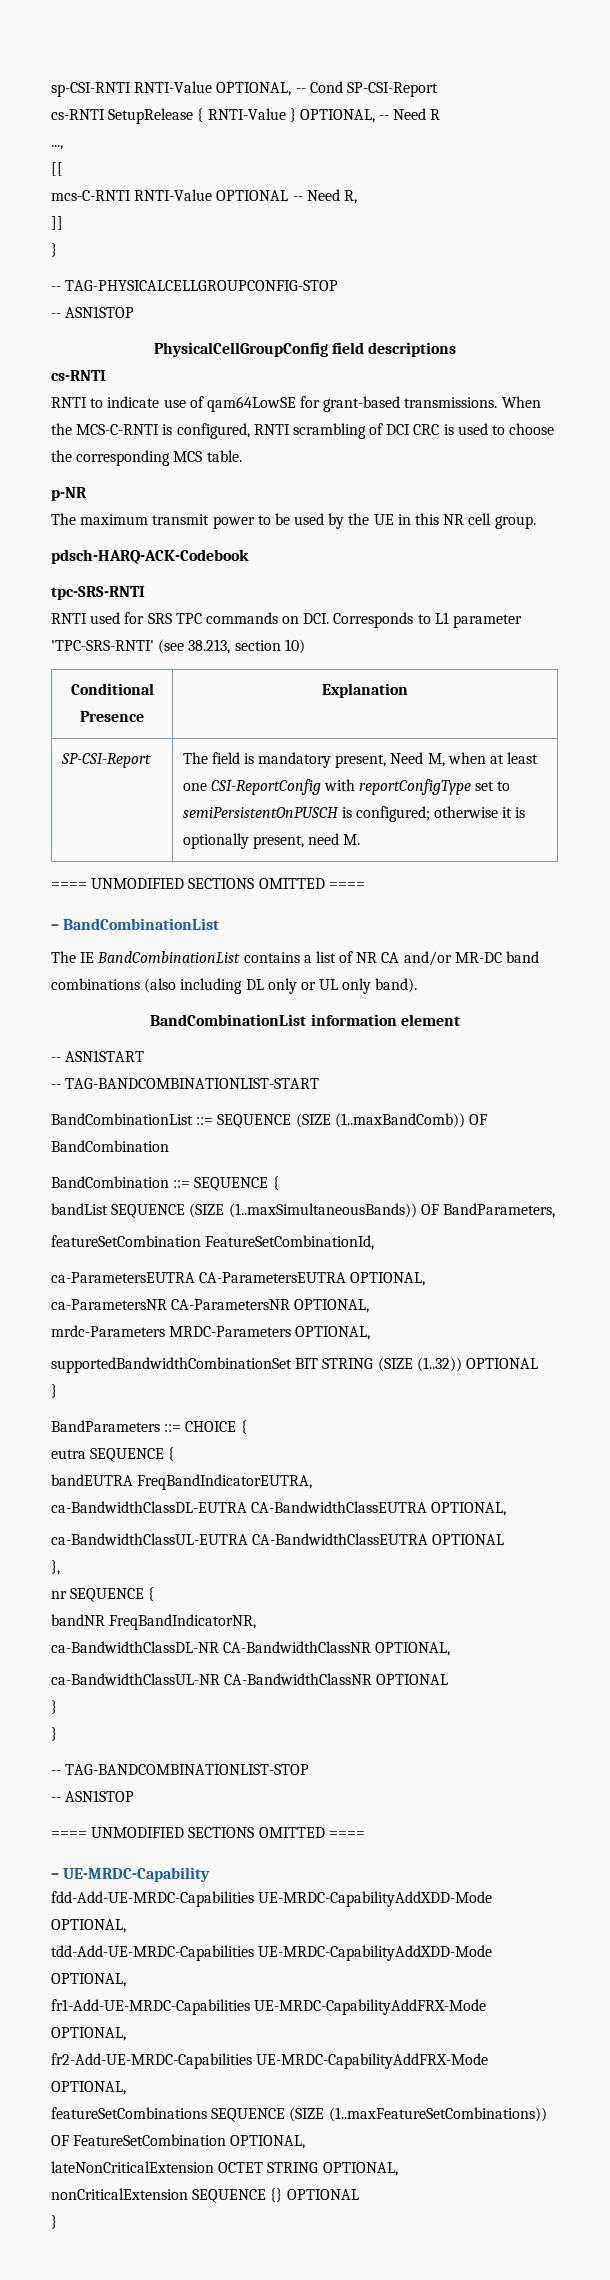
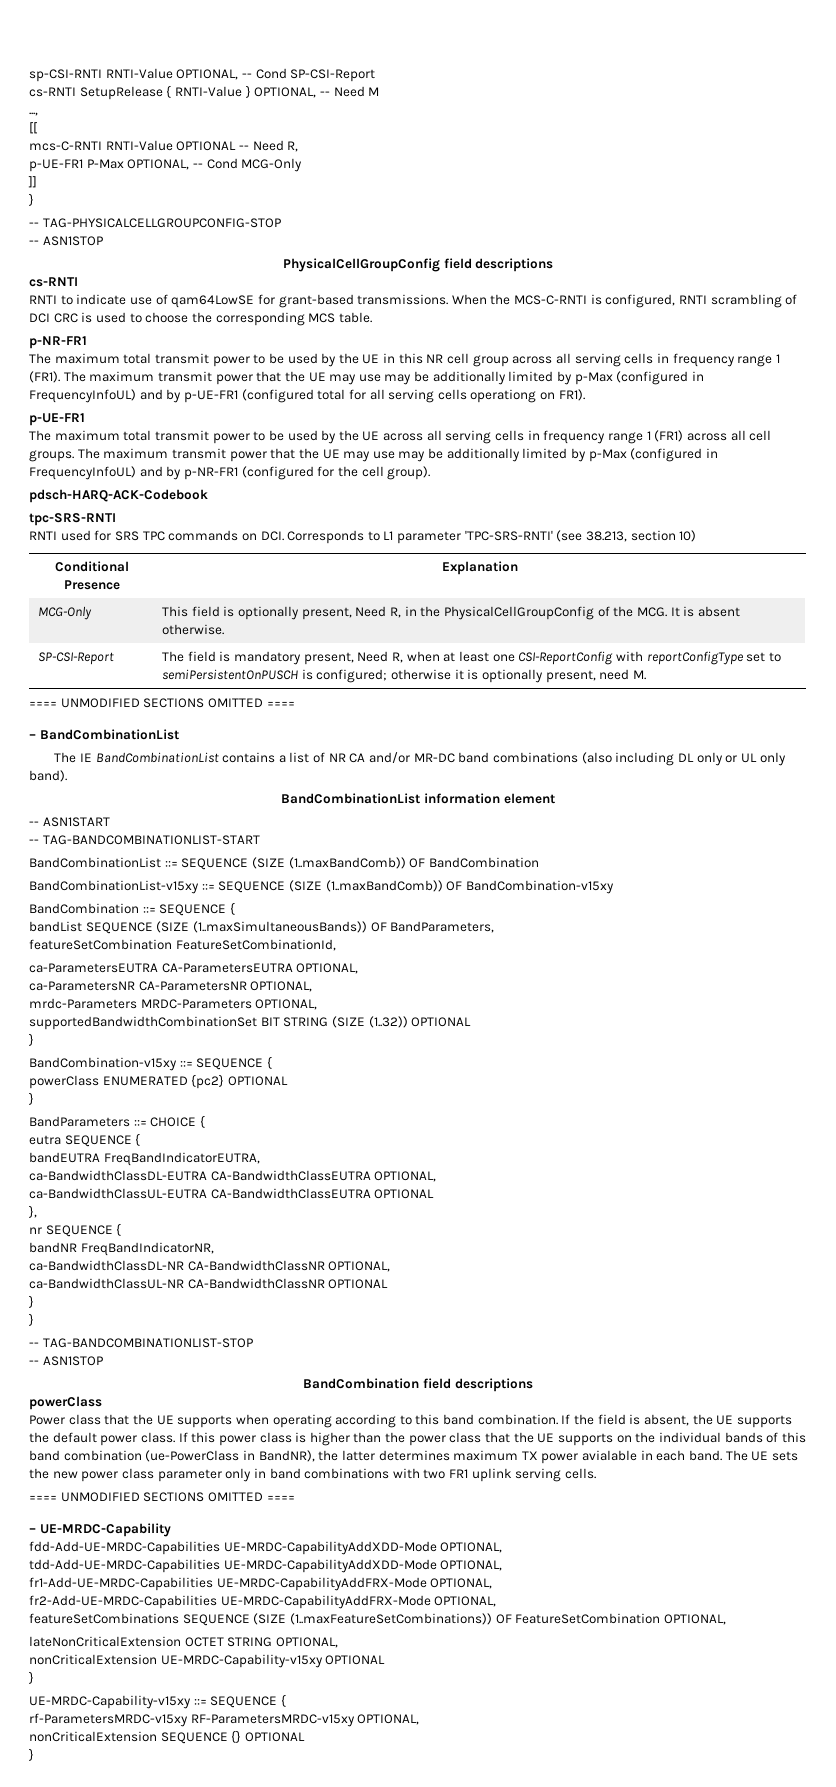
[430,109,441,120] R -> [368,87,380,96] M
(357, 197) none -> [29,158,303,172] // p-UE-FR1 P-Max OPTIONAL, -- Cond MCG-Only
[51,487,87,501] [51,513,149,525] p-NR // The maximum -> [29,336,87,349] [29,353,152,364] p-NR-FR1 // The maximum total
[494,516,536,529] group. -> [472,353,780,367] [29,371,704,385] [29,389,585,403] [29,413,85,426] [29,430,772,444] [29,448,718,462] [29,466,431,480] group across all serving cells in frequency range 1 (FR1). The maximum transmit power that the UE may use may be additionally limited by p-Max (configured in FrequencyInfoUL) and by p-UE-FR1 (configured total for all serving cells operationg on FR1). // p-UE-FR1 // The maximum total transmit power to be used by the UE across all serving cells in frequency range 1 (FR1) across all cell groups. The maximum transmit power that the UE may use may be additionally limited by p-Max (configured in FrequencyInfoUL) and by p-NR-FR1 (configured for the cell group).
(408, 690) none -> [38,606,93,620] [162,606,740,620] [162,624,225,635] // MCG-Only | This field is optionally present, Need R, in the PhysicalCellGroupConfig of the MCG. It is absent otherwise.
[427,753,445,767] M, -> [391,652,403,663] R,
(169, 1146) none -> [29,880,614,894] // BandCombinationList-v15xy ::= SEQUENCE (SIZE (1..maxBandComb)) OF BandCombination-v15xy
(57, 1391) none -> [29,1056,272,1071] [29,1074,288,1089] [29,1092,34,1105] // BandCombination-v15xy ::= SEQUENCE { // powerClass ENUMERATED {pc2} OPTIONAL // }
(135, 1796) none -> [303,1378,533,1392] [29,1396,102,1410] [29,1414,792,1428] [29,1432,806,1446] [29,1450,798,1464] [29,1468,597,1482] // BandCombination field descriptions // powerClass // Power class that the UE supports when operating according to this band combination. If the field is absent, the UE supports the default power class. If this power class is higher than the power class that the UE supports on the individual bands of this band combination (ue-PowerClass in BandNR), the latter determines maximum TX power avialable in each band. The UE sets the new power class parameter only in band combinations with two FR1 uplink serving cells.
(398, 2169) none -> [29,1654,386,1668] [29,1671,34,1684] [29,1694,286,1709] [29,1713,420,1727] // nonCriticalExtension UE-MRDC-Capability-v15xy OPTIONAL // } // UE-MRDC-Capability-v15xy ::= SEQUENCE { // rf-ParametersMRDC-v15xy RF-ParametersMRDC-v15xy OPTIONAL,

